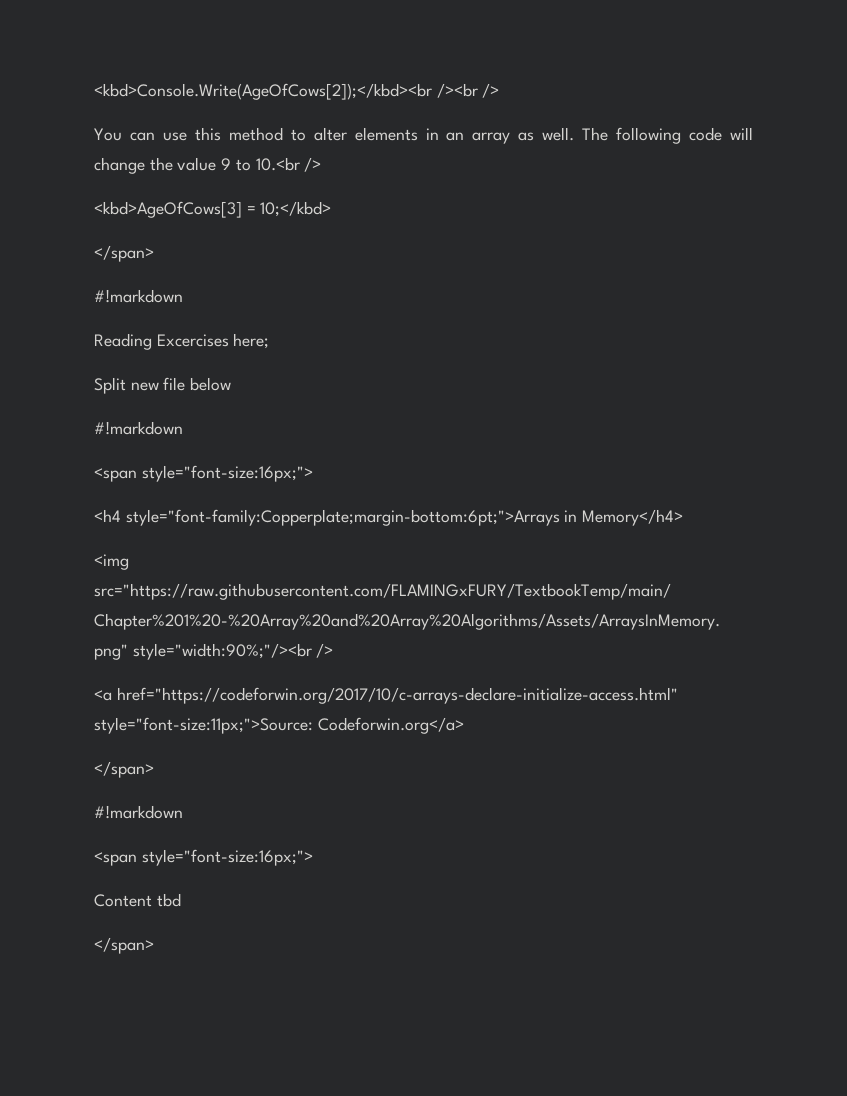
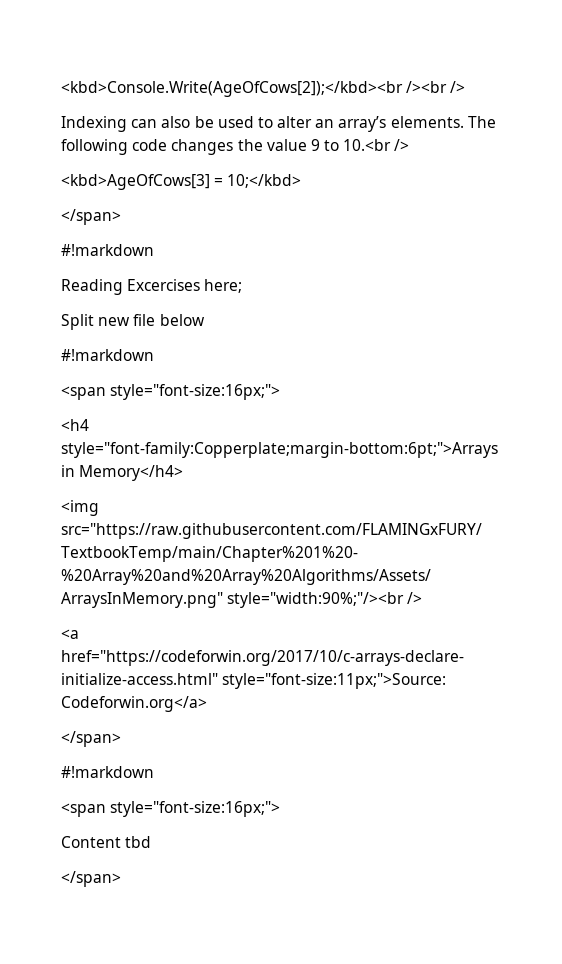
[94,127,575,144] You can use this method to alter elements in an array as well. -> [61,116,464,132] Indexing can also be used to alter an array’s elements.
[730,127,753,140] [94,157,145,174] will change -> [171,139,234,155] changes

